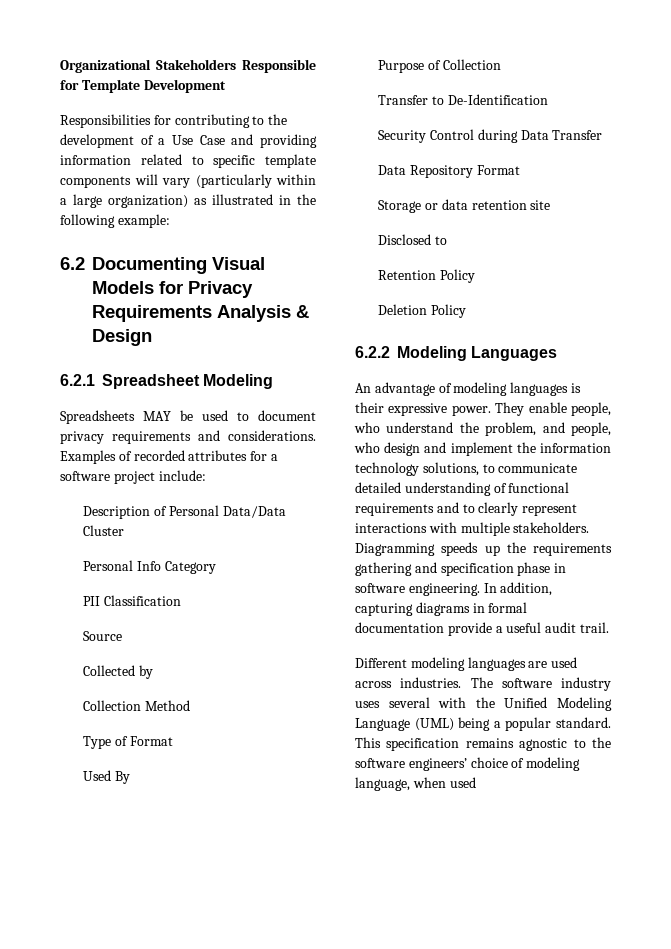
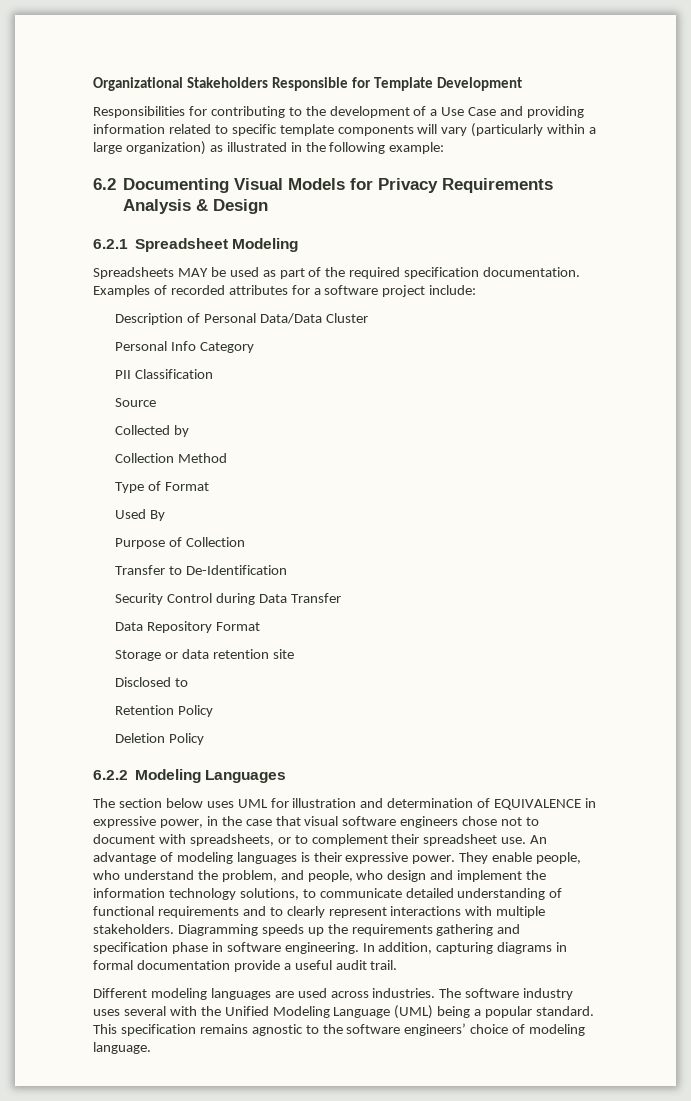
[237,410,316,421] [60,430,316,444] to document privacy requirements and considerations. -> [262,267,581,279] as part of the required specification documentation.
(558, 353) none -> [93,798,597,810] [93,816,540,828] [93,834,527,846] The section below uses UML for illustration and determination of EQUIVALENCE in expressive power, in the case that visual software engineers chose not to document with spreadsheets, or to complement their spreadsheet use.
[355,777,476,791] language, when used -> [93,1042,151,1054] language.

